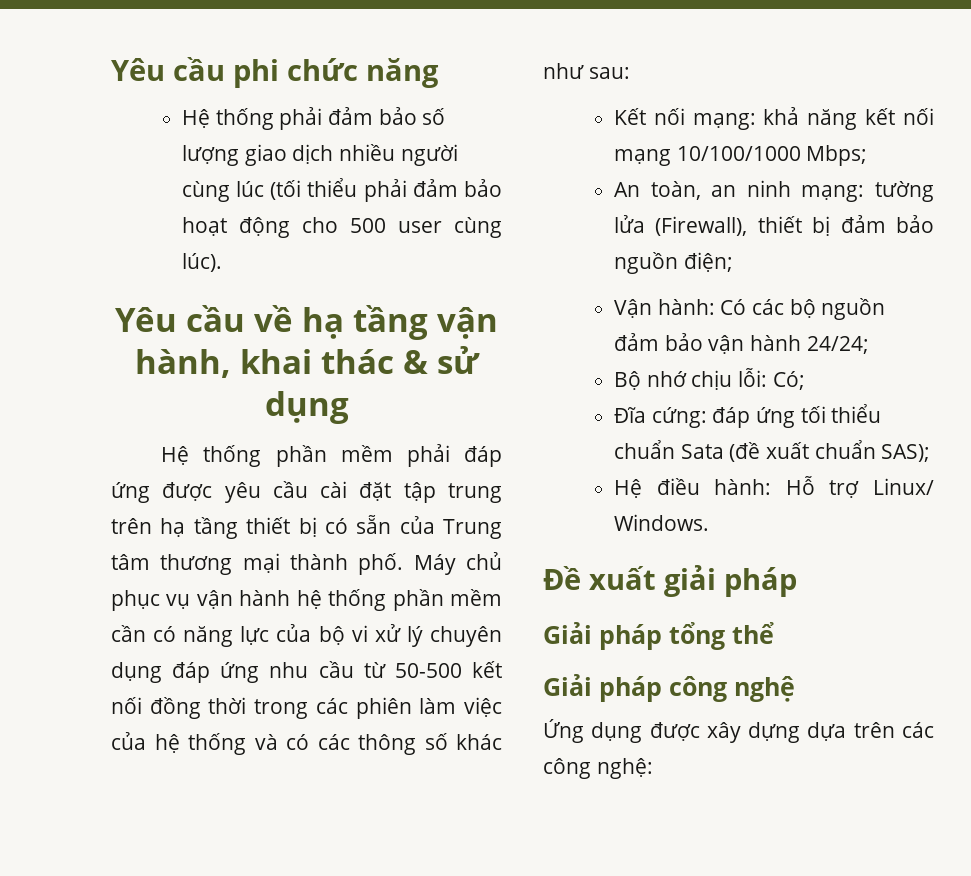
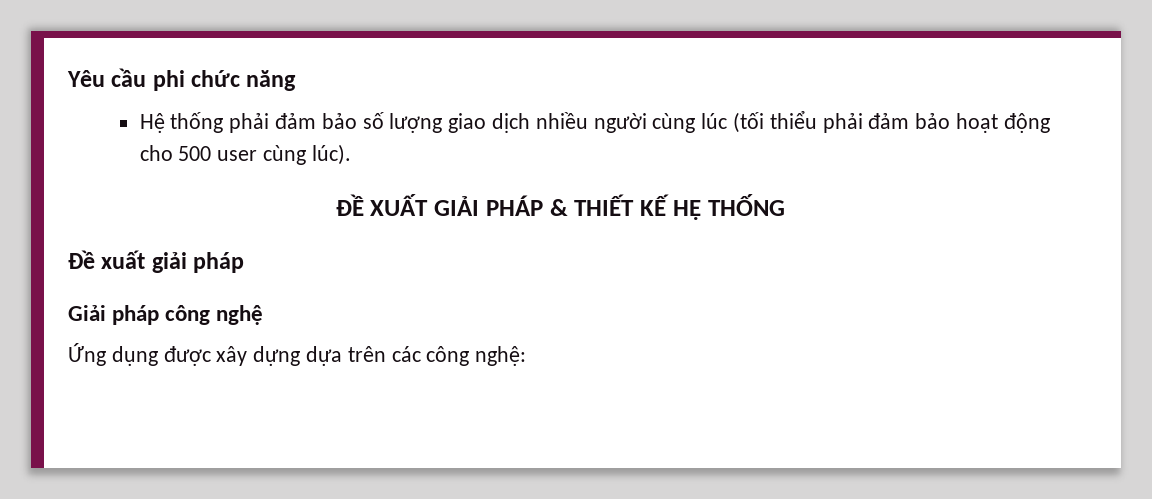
[114,305,499,340] [135,346,480,378] [264,391,349,424] [161,444,502,467] [111,481,502,503] [111,515,503,539] [111,552,502,575] [111,589,502,611] [111,624,502,647] [111,661,502,683] [111,697,503,719] [111,732,502,755] [543,63,630,79] [613,107,934,130] [613,145,868,166] [613,180,934,202] [613,215,934,236] [613,252,733,274] [613,298,886,320] [613,333,869,354] [613,368,805,390] [613,404,882,428] [613,440,931,462] [613,476,934,498] [613,514,709,531] Yêu cầu về hạ tầng vận hành, khai thác & sử dụng // Hệ thống phần mềm phải đáp ứng được yêu cầu cài đặt tập trung trên hạ tầng thiết bị có sẵn của Trung tâm thương mại thành phố. Máy chủ phục vụ vận hành hệ thống phần mềm cần có năng lực của bộ vi xử lý chuyên dụng đáp ứng nhu cầu từ 50-500 kết nối đồng thời trong các phiên làm việc của hệ thống và có các thông số khác như sau: // Kết nối mạng: khả năng kết nối mạng 10/100/1000 Mbps; // An toàn, an ninh mạng: tường lửa (Firewall), thiết bị đảm bảo nguồn điện; // Vận hành: Có các bộ nguồn đảm bảo vận hành 24/24; // Bộ nhớ chịu lỗi: Có; // Đĩa cứng: đáp ứng tối thiểu chuẩn Sata (đề xuất chuẩn SAS); // Hệ điều hành: Hỗ trợ Linux/ Windows. -> [335,194,785,220] ĐỀ XUẤT GIẢI PHÁP & THIẾT KẾ HỆ THỐNG
[543,622,774,650] // Giải pháp tổng thể -> (245, 262) none

